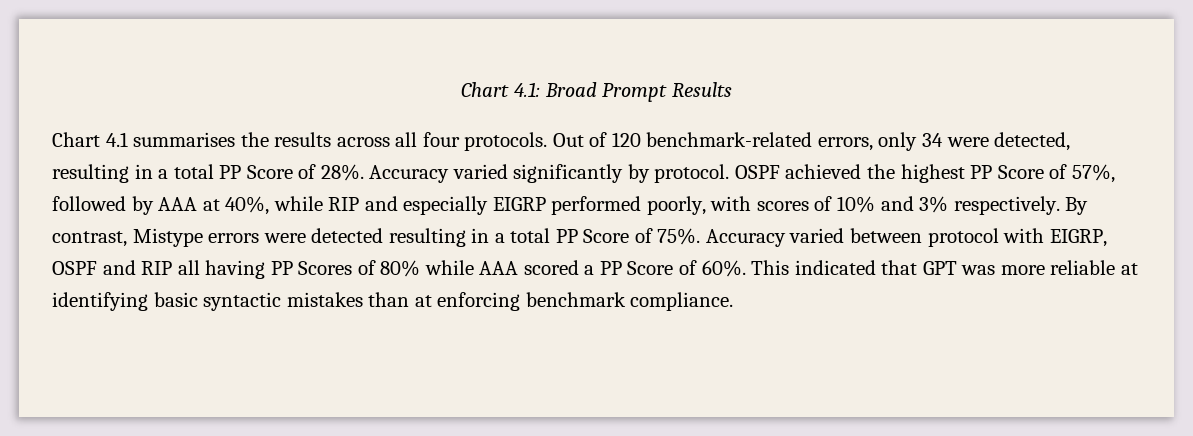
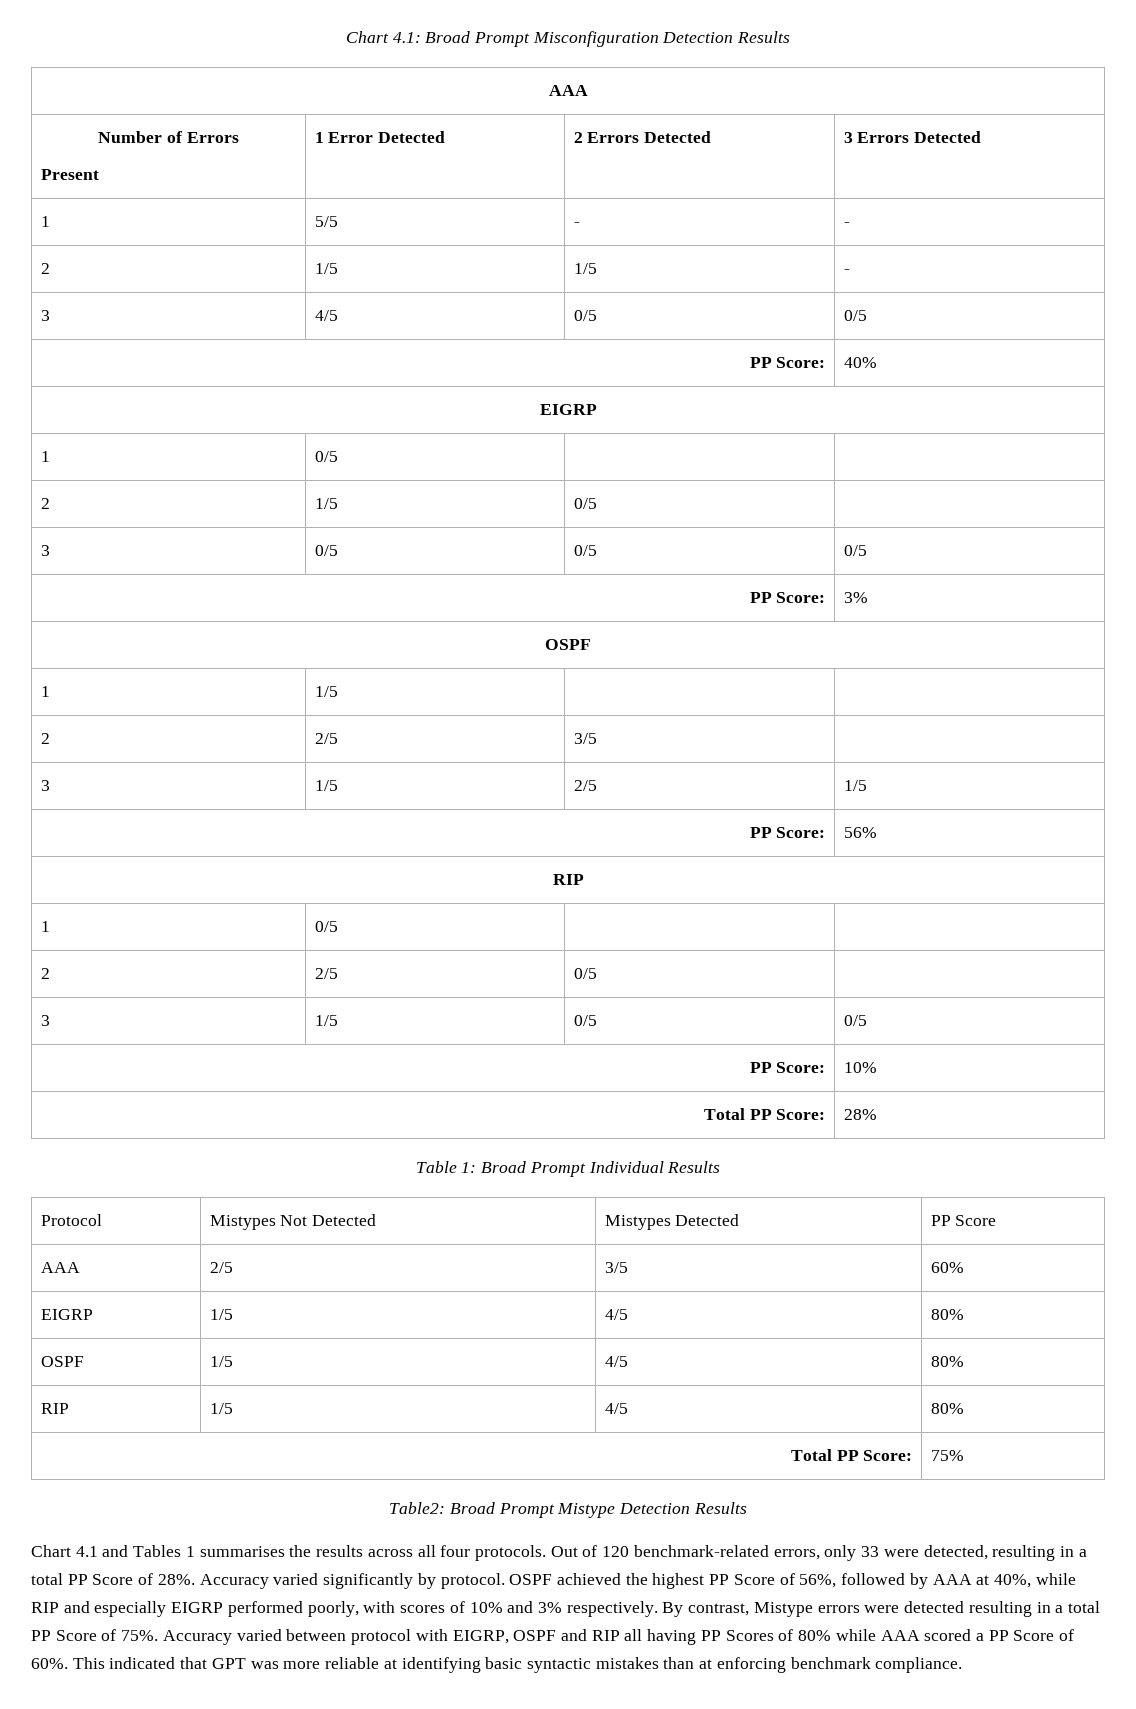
(668, 92) none -> [532,31,791,47] [548,85,588,96] [98,131,239,143] [40,169,99,180] [314,131,446,143] [573,131,712,143] [843,131,982,143] [40,216,50,227] [314,216,338,227] [573,222,580,227] [843,222,850,227] [40,263,50,274] [314,263,338,274] [573,263,597,274] [843,269,850,274] [40,310,50,321] [314,310,338,321] [573,310,597,321] [843,310,867,321] [749,357,826,368] [843,357,877,368] [539,404,597,415] [40,451,50,462] [314,451,338,462] [40,498,50,509] [314,498,338,509] [573,498,597,509] [40,545,50,556] [314,545,338,556] [573,545,597,556] [843,545,867,556] [749,592,826,603] [843,592,868,603] [545,639,591,650] [40,686,50,697] [314,686,338,697] [40,733,50,744] [314,733,338,744] [573,733,597,744] [40,780,50,791] [314,780,338,791] [573,780,597,791] [843,780,867,791] [749,827,826,838] [843,827,877,838] [552,874,584,885] [40,921,50,932] [314,921,338,932] [40,968,50,979] [314,968,338,979] [573,968,597,979] [40,1015,50,1026] [314,1015,338,1026] [573,1015,597,1026] [843,1015,867,1026] [749,1062,826,1073] [843,1062,877,1073] [703,1108,826,1120] [843,1109,877,1120] [415,1161,721,1177] [40,1214,102,1226] [209,1214,377,1230] [604,1214,740,1230] [930,1215,997,1226] [40,1262,80,1273] [209,1262,233,1273] [604,1262,628,1273] [930,1262,964,1273] [40,1309,93,1320] [209,1309,233,1320] [604,1309,628,1320] [930,1309,964,1320] [40,1356,84,1367] [209,1356,233,1367] [604,1356,628,1367] [930,1356,964,1367] [40,1403,69,1414] [209,1403,233,1414] [604,1403,628,1414] [930,1403,964,1414] [790,1449,913,1461] [930,1450,964,1461] [389,1502,691,1518] Misconfiguration Detection Results // AAA // Number of Errors // Present | 1 Error Detected | 2 Errors Detected | 3 Errors Detected // 1 | 5/5 | - | - // 2 | 1/5 | 1/5 | - // 3 | 4/5 | 0/5 | 0/5 // PP Score: | 40% // EIGRP // 1 | 0/5 | | // 2 | 1/5 | 0/5 | // 3 | 0/5 | 0/5 | 0/5 // PP Score: | 3% // OSPF // 1 | 1/5 | | // 2 | 2/5 | 3/5 | // 3 | 1/5 | 2/5 | 1/5 // PP Score: | 56% // RIP // 1 | 0/5 | | // 2 | 2/5 | 0/5 | // 3 | 1/5 | 0/5 | 0/5 // PP Score: | 10% // Total PP Score: | 28% // Table 1: Broad Prompt Individual Results // Protocol | Mistypes Not Detected | Mistypes Detected | PP Score // AAA | 2/5 | 3/5 | 60% // EIGRP | 1/5 | 4/5 | 80% // OSPF | 1/5 | 4/5 | 80% // RIP | 1/5 | 4/5 | 80% // Total PP Score: | 75% // Table2: Broad Prompt Mistype Detection
(128, 139) none -> [102,1545,195,1557] and Tables 1
[922,133,944,147] 34 -> [861,1546,880,1557] 33
[1071,164,1115,183] 57%, -> [799,1574,837,1588] 56%,

